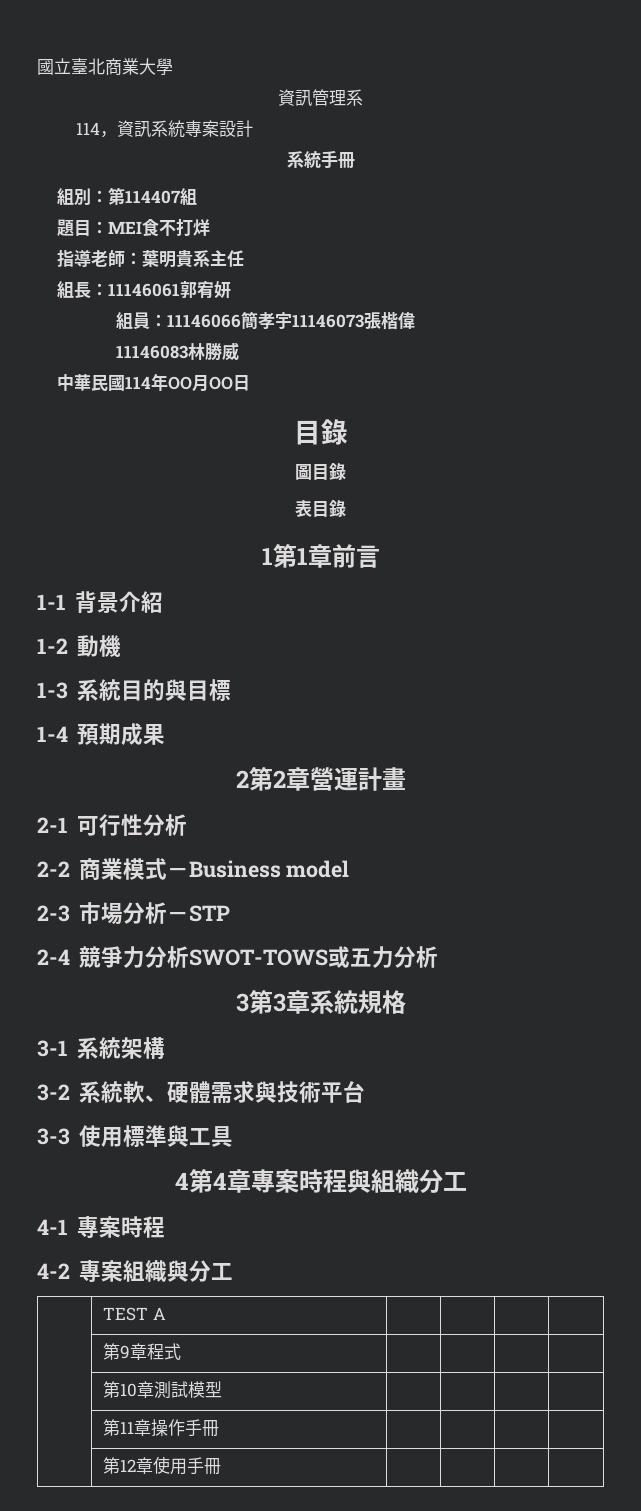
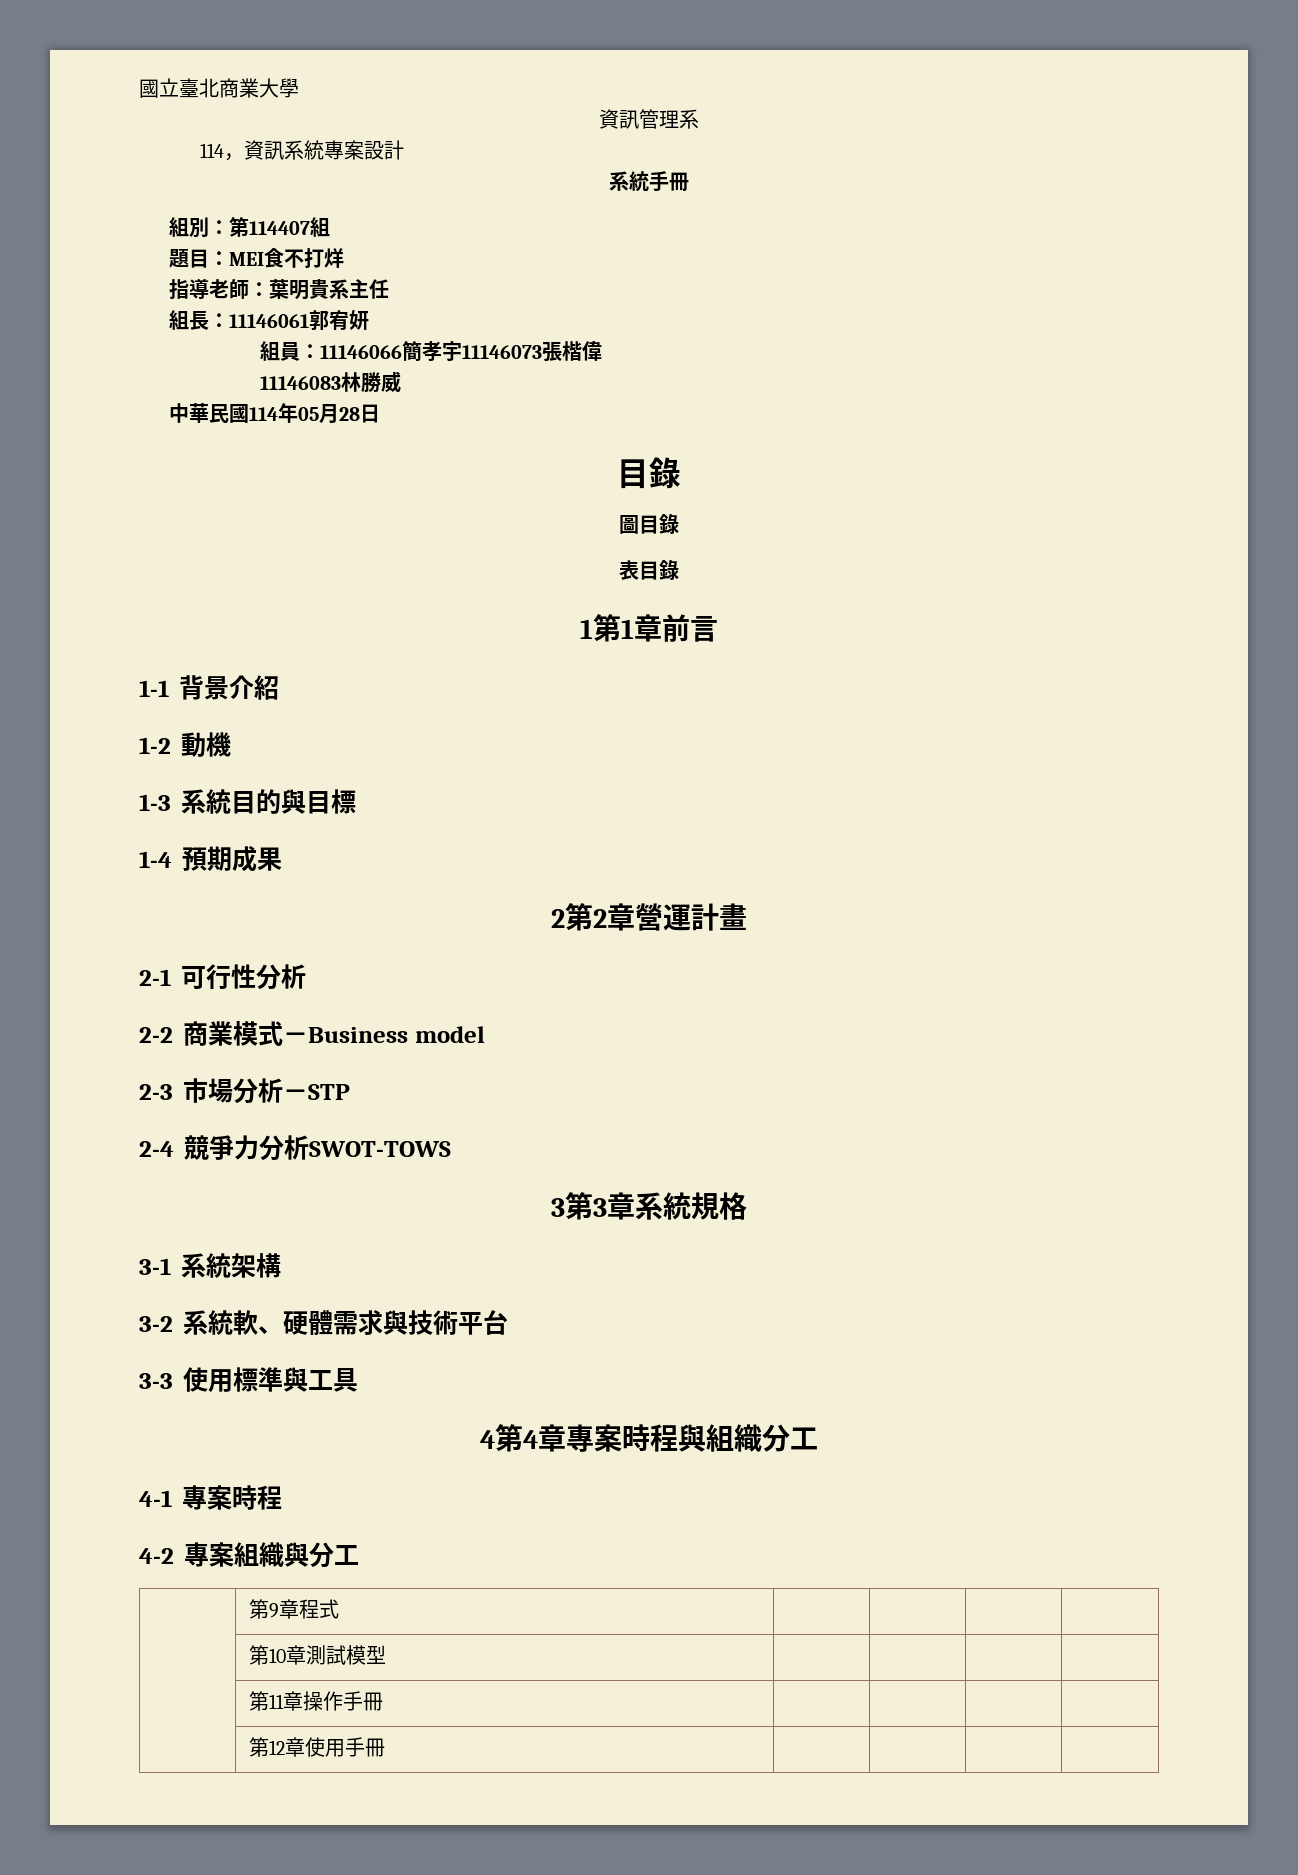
[167,375,233,392] OO月OO -> [298,404,361,424] 05月28
[327,946,438,968] 或五力分析 -> (451, 1149) none
[103,1307,166,1321] // | TEST A | | | | -> (359, 1555) none

